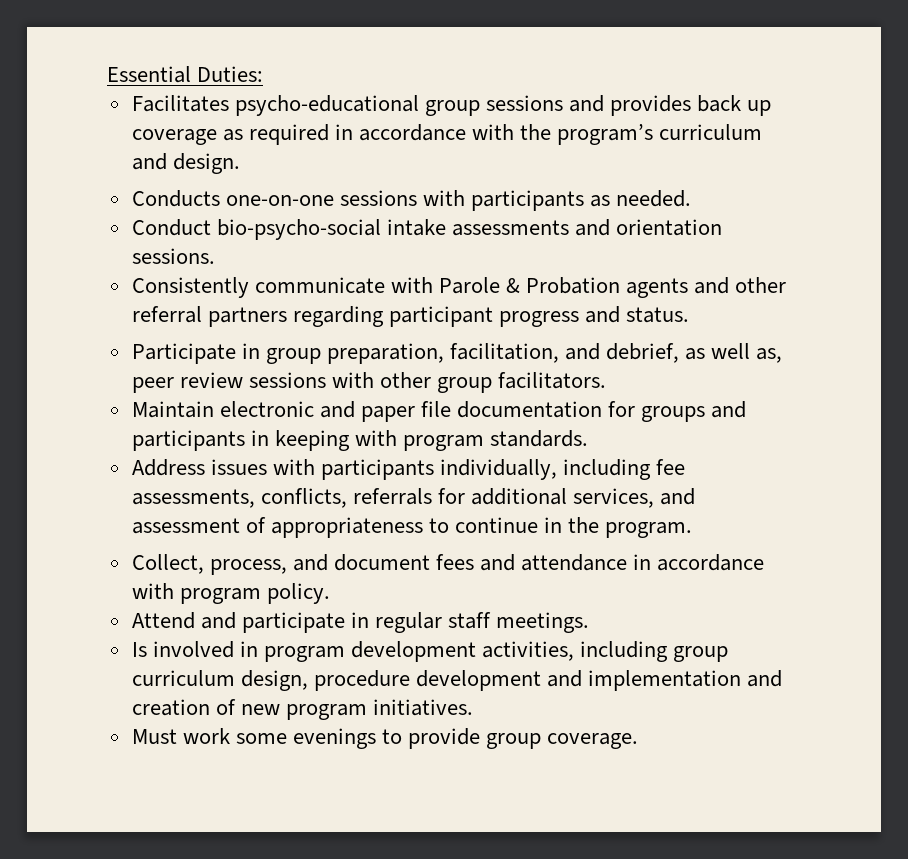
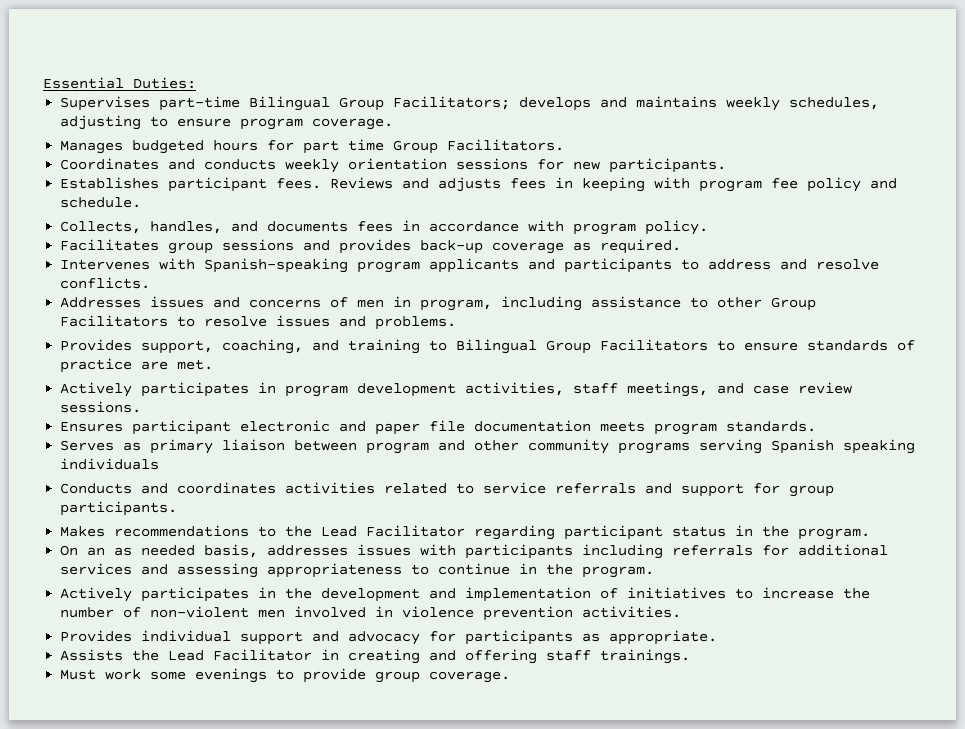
(264, 74) none -> [60,96,880,111] [60,115,394,130] [60,139,565,154] [60,158,727,173] [60,177,898,192] [60,197,142,208] [60,220,709,235] // Supervises part-time Bilingual Group Facilitators; develops and maintains weekly schedules, adjusting to ensure program coverage. // Manages budgeted hours for part time Group Facilitators. // Coordinates and conducts weekly orientation sessions for new participants. // Establishes participant fees. Reviews and adjusts fees in keeping with program fee policy and schedule. // Collects, handles, and documents fees in accordance with program policy.
[234,95,419,116] psycho-educational -> (160, 245) none
[697,95,772,116] [131,124,763,145] [131,153,240,174] [131,190,692,211] [131,219,723,240] [131,248,215,264] [131,277,787,298] [131,306,690,327] [131,343,783,364] [131,372,607,393] [131,401,214,418] back up coverage as required in accordance with the program’s curriculum and design. // Conducts one-on-one sessions with participants as needed. // Conduct bio-psycho-social intake assessments and orientation sessions. // Consistently communicate with Parole & Probation agents and other referral partners regarding participant progress and status. // Participate in group preparation, facilitation, and debrief, as well as, peer review sessions with other group facilitators. // Maintain -> [420,239,682,254] [60,258,880,273] [60,277,151,289] [60,296,817,311] [60,315,457,330] [60,339,916,354] [60,358,214,373] [60,382,853,397] [60,401,142,413] [60,420,232,435] back-up coverage as required. // Intervenes with Spanish-speaking program applicants and participants to address and resolve conflicts. // Addresses issues and concerns of men in program, including assistance to other Group Facilitators to resolve issues and problems. // Provides support, coaching, and training to Bilingual Group Facilitators to ensure standards of practice are met. // Actively participates in program development activities, staff meetings, and case review sessions. // Ensures participant
[608,401,747,422] [131,430,589,451] [131,459,686,480] [131,488,696,508] [131,517,266,534] for groups and participants in keeping with program standards. // Address issues with participants individually, including fee assessments, conflicts, referrals for additional services, and assessment of -> [600,421,817,435] [60,439,916,454] [60,458,160,470] [60,482,835,497] [60,501,178,516] [60,525,871,540] [60,544,889,559] [60,563,259,578] meets program standards. // Serves as primary liaison between program and other community programs serving Spanish speaking individuals // Conducts and coordinates activities related to service referrals and support for group participants. // Makes recommendations to the Lead Facilitator regarding participant status in the program. // On an as needed basis, addresses issues with participants including referrals for additional services and assessing
[131,554,765,575] [131,583,330,604] [131,612,590,633] [131,641,729,662] [131,670,783,691] [131,699,474,720] Collect, process, and document fees and attendance in accordance with program policy. // Attend and participate in regular staff meetings. // Is involved in program development activities, including group curriculum design, procedure development and implementation and creation of new program initiatives. -> [60,587,871,602] [60,606,682,621] [60,630,718,645] [60,649,691,664] Actively participates in the development and implementation of initiatives to increase the number of non-violent men involved in violence prevention activities. // Provides individual support and advocacy for participants as appropriate. // Assists the Lead Facilitator in creating and offering staff trainings.

